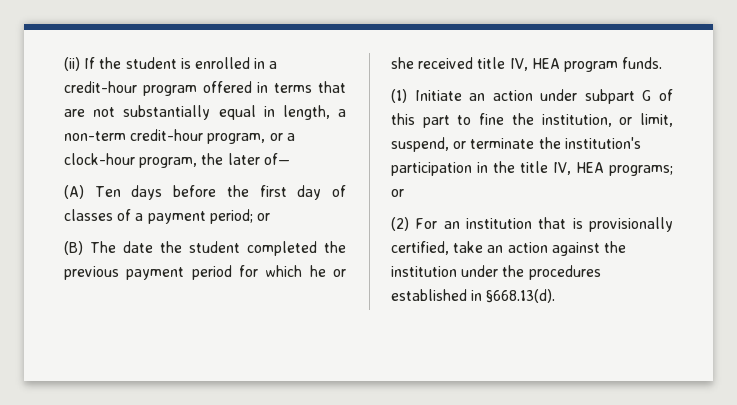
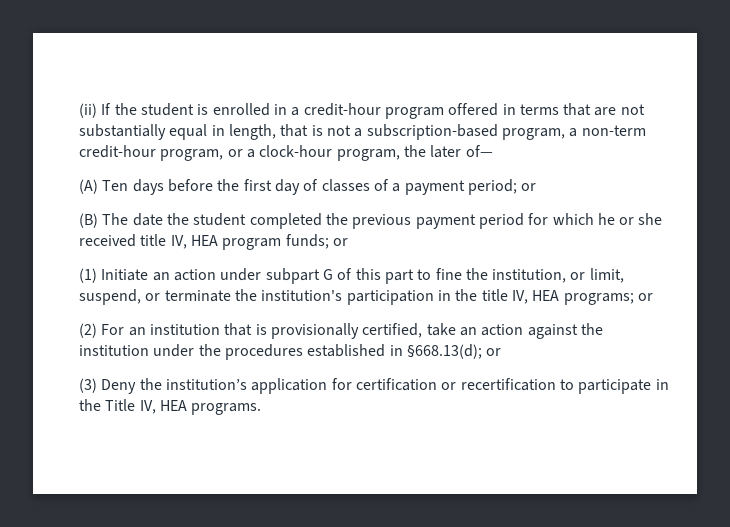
(330, 112) none -> [280,124,565,140] that is not a subscription-based program,
[622,57,663,69] funds. -> [285,234,348,249] funds; or
[486,289,556,303] §668.13(d). -> [406,344,502,359] [79,378,669,394] [79,399,262,415] §668.13(d); or // (3) Deny the institution’s application for certification or recertification to participate in the Title IV, HEA programs.

